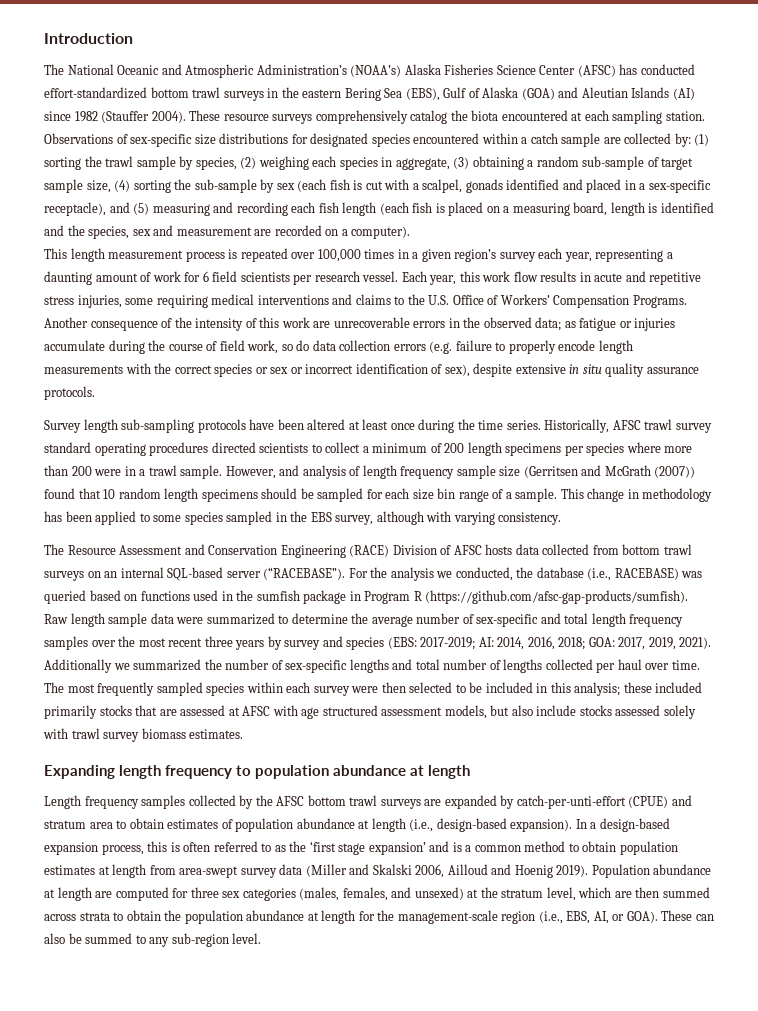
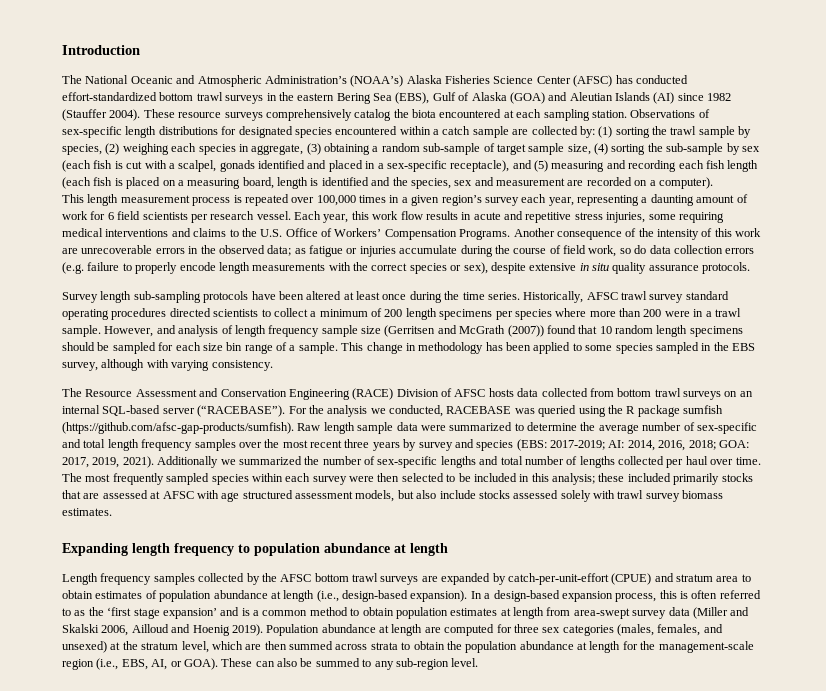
[194,134,216,145] size -> [125,126,157,138] length
[270,363,443,374] sex or incorrect identification of -> (462, 268) none
[516,567,703,581] [44,590,422,604] the database (i.e., RACEBASE) was queried based on functions used in the sumfish package in Program R -> [446,405,723,417] RACEBASE was queried using the R package sumfish
[516,795,626,809] catch-per-unti-effort -> [507,573,609,585] catch-per-unit-effort

